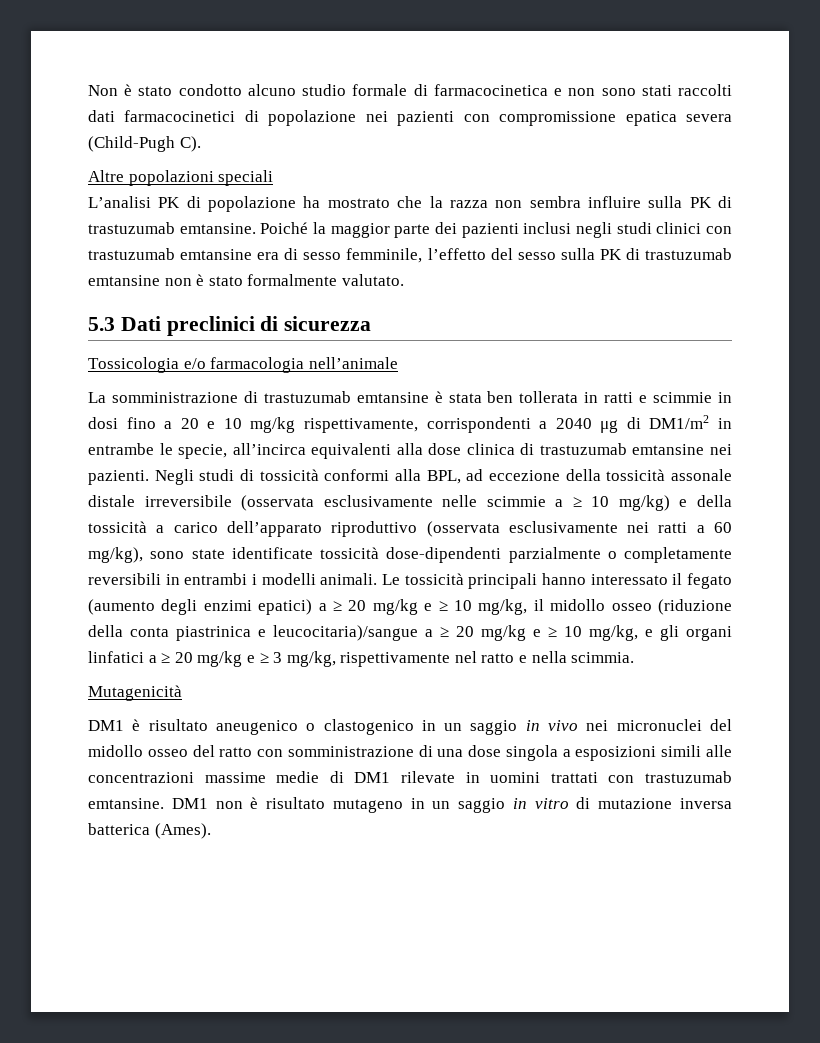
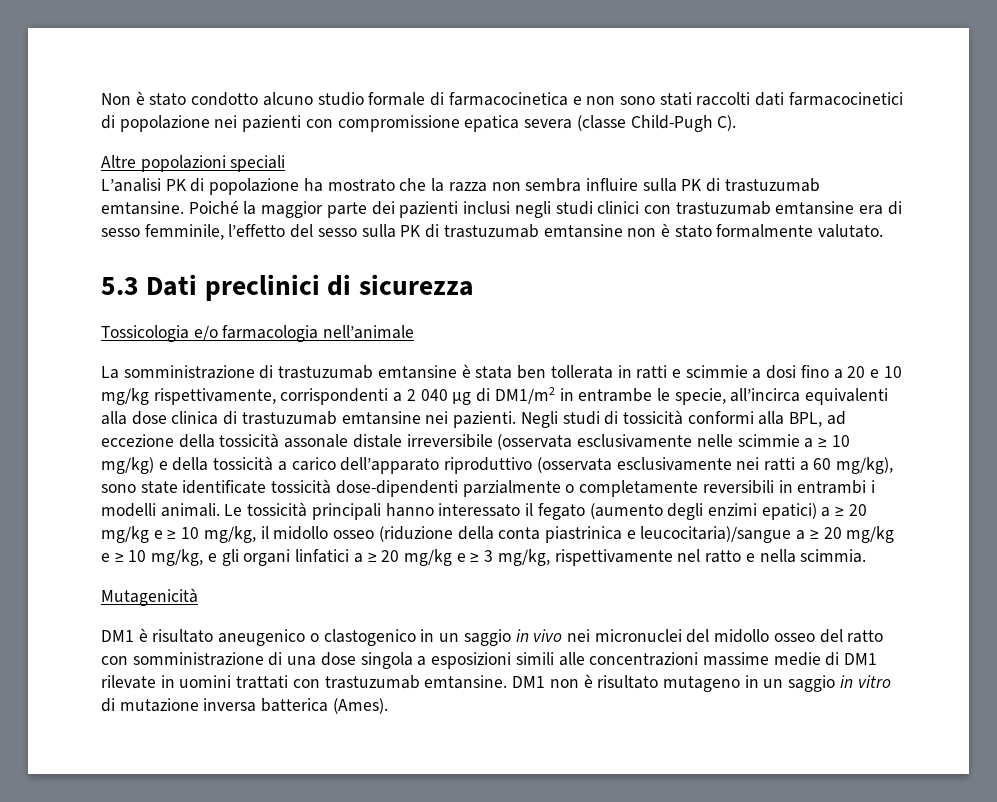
[88,136,175,152] (Child-Pugh -> [576,115,713,132] (classe Child-Pugh
[717,392,732,403] in -> [752,369,762,379] a
[555,418,592,429] 2040 -> [406,389,448,401] 2 040

